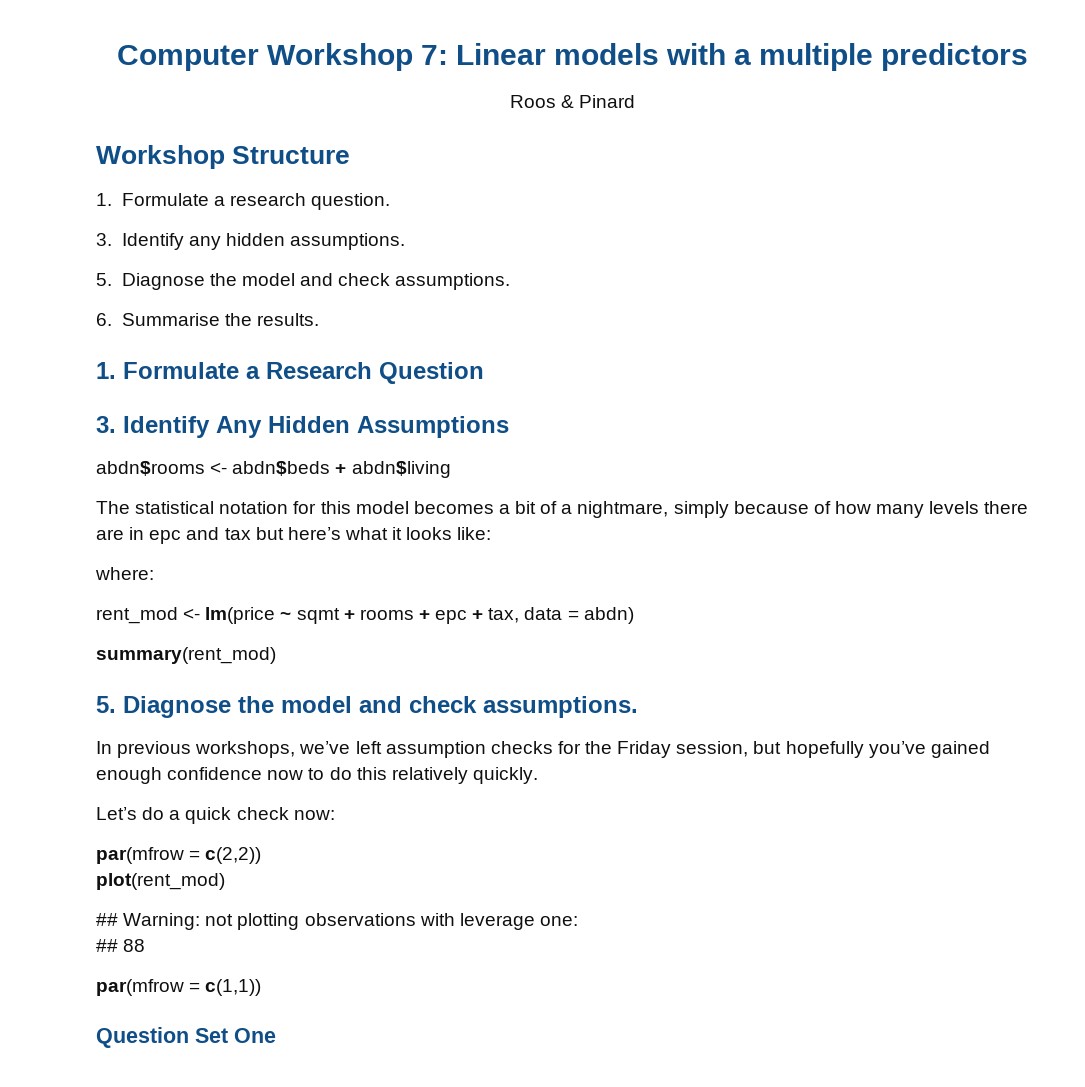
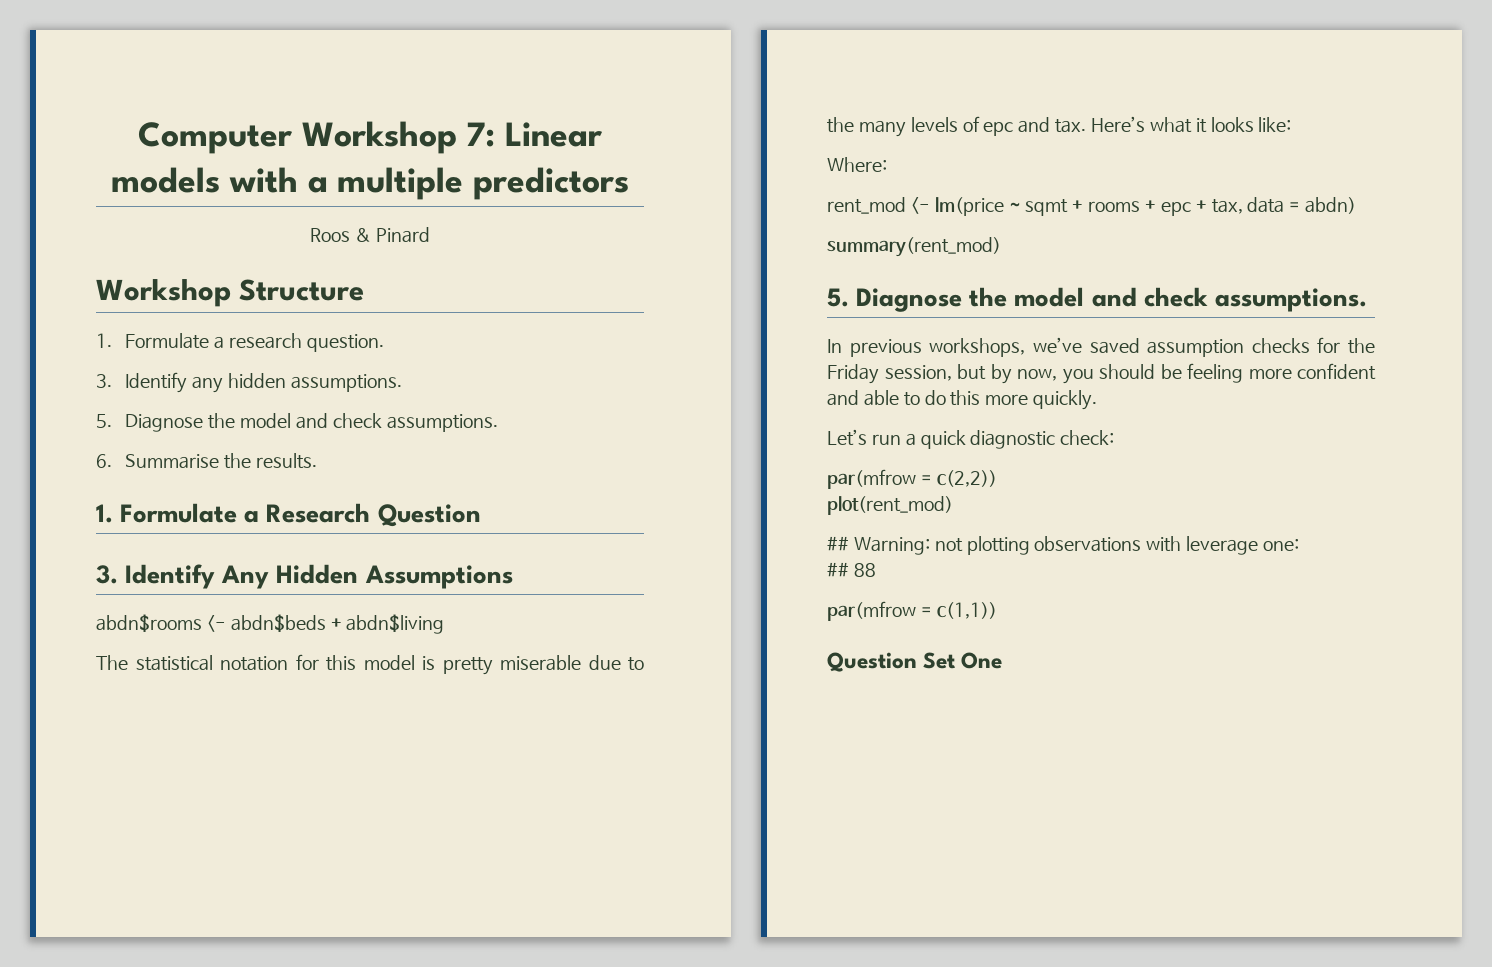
[413,501,1029,518] [96,527,341,544] becomes a bit of a nightmare, simply because of how many levels there are in epc and tax but here’s -> [422,655,644,675] [827,116,1145,137] is pretty miserable due to the many levels of epc and tax. Here’s
[95,567,154,580] where: -> [827,157,887,172] Where:
[355,741,382,754] left -> [1089,338,1140,354] saved
[785,741,990,758] [96,767,304,784] hopefully you’ve gained enough confidence now -> [990,363,1376,384] [827,390,899,406] by now, you should be feeling more confident and able
[391,767,468,784] relatively -> [985,394,1029,405] more
[142,807,165,820] do -> [871,434,901,445] run
[236,807,335,820] check now: -> [970,430,1115,449] diagnostic check:

